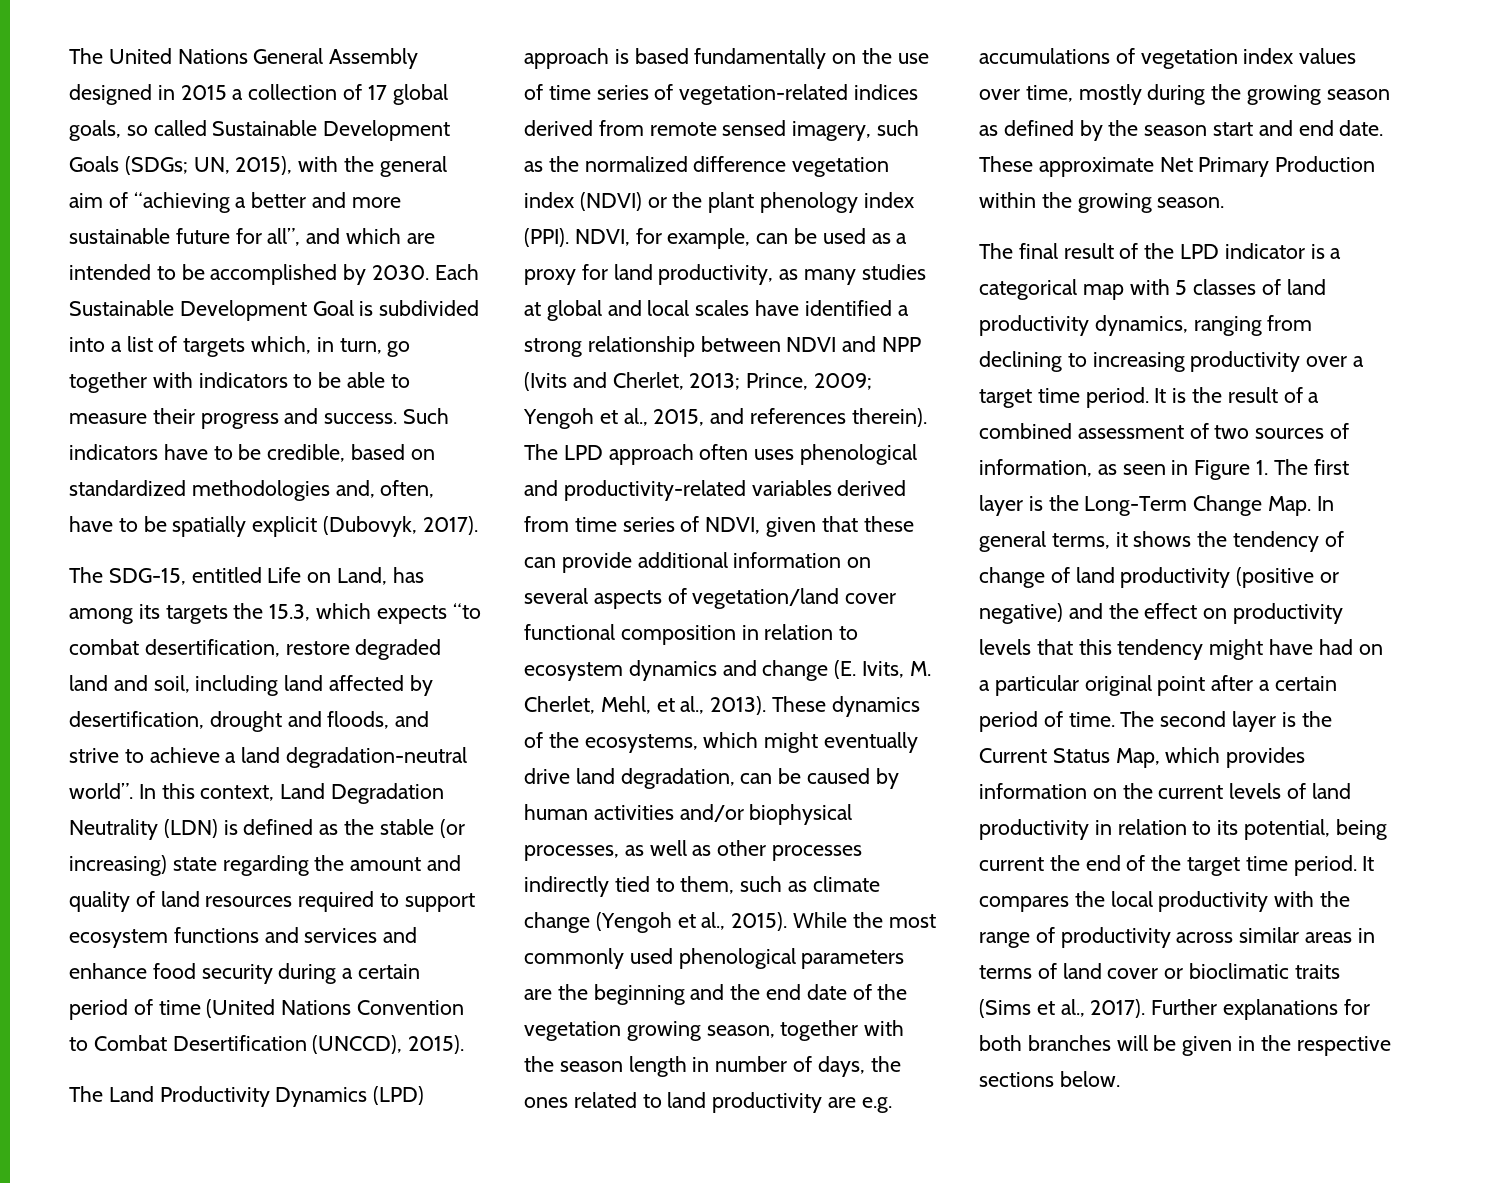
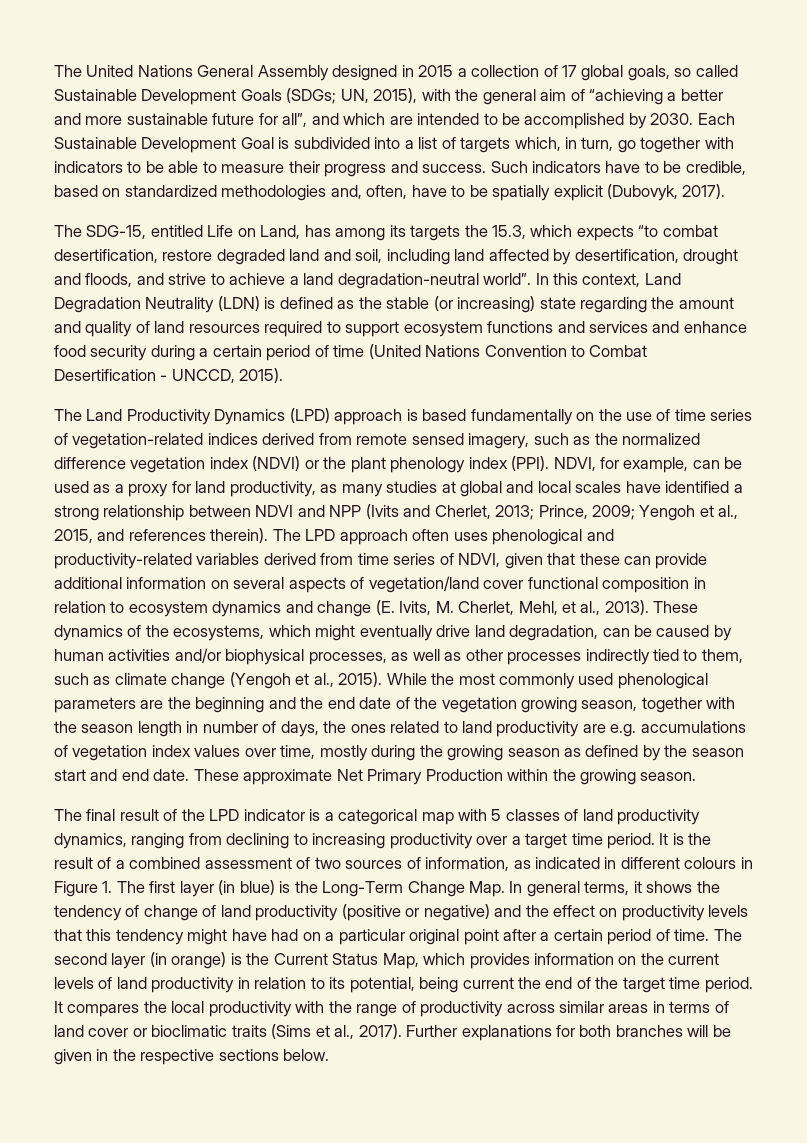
[312,1035,403,1054] (UNCCD), -> [160,369,235,383] - UNCCD,
[1122,464,1166,475] seen -> [535,857,737,869] indicated in different colours
(1023, 505) none -> [218,880,275,895] (in blue)
(1277, 721) none -> [149,952,227,969] (in orange)

